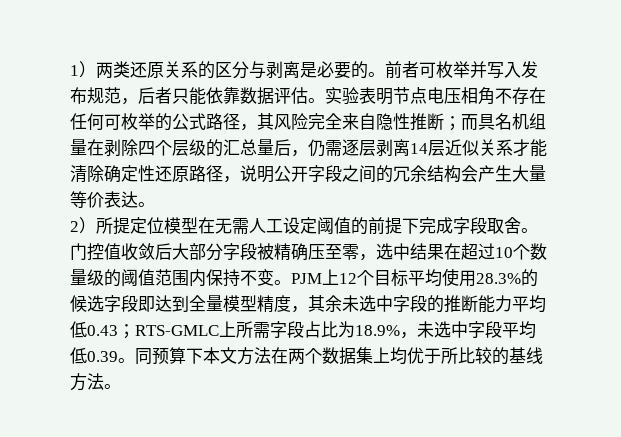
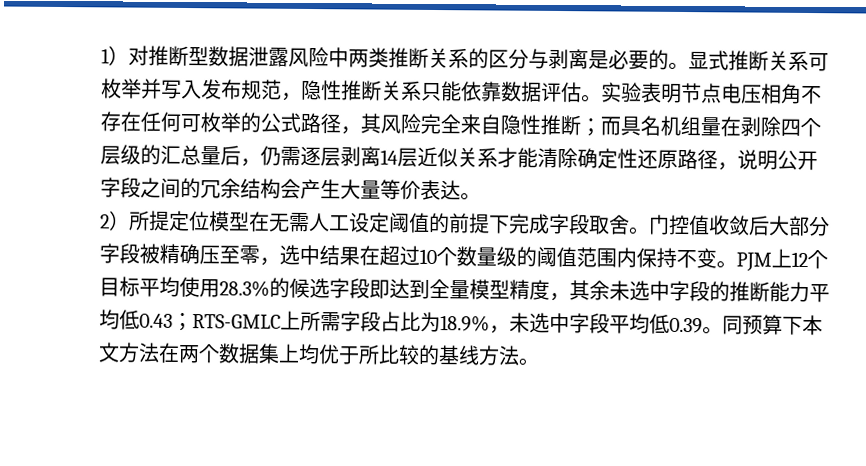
[96,61,164,78] 两类还原 -> [128,45,429,68] 对推断型数据泄露风险中两类推断
[385,61,419,79] 前者 -> [688,50,809,72] 显式推断关系
[138,87,172,104] 后者 -> [301,79,422,101] 隐性推断关系

